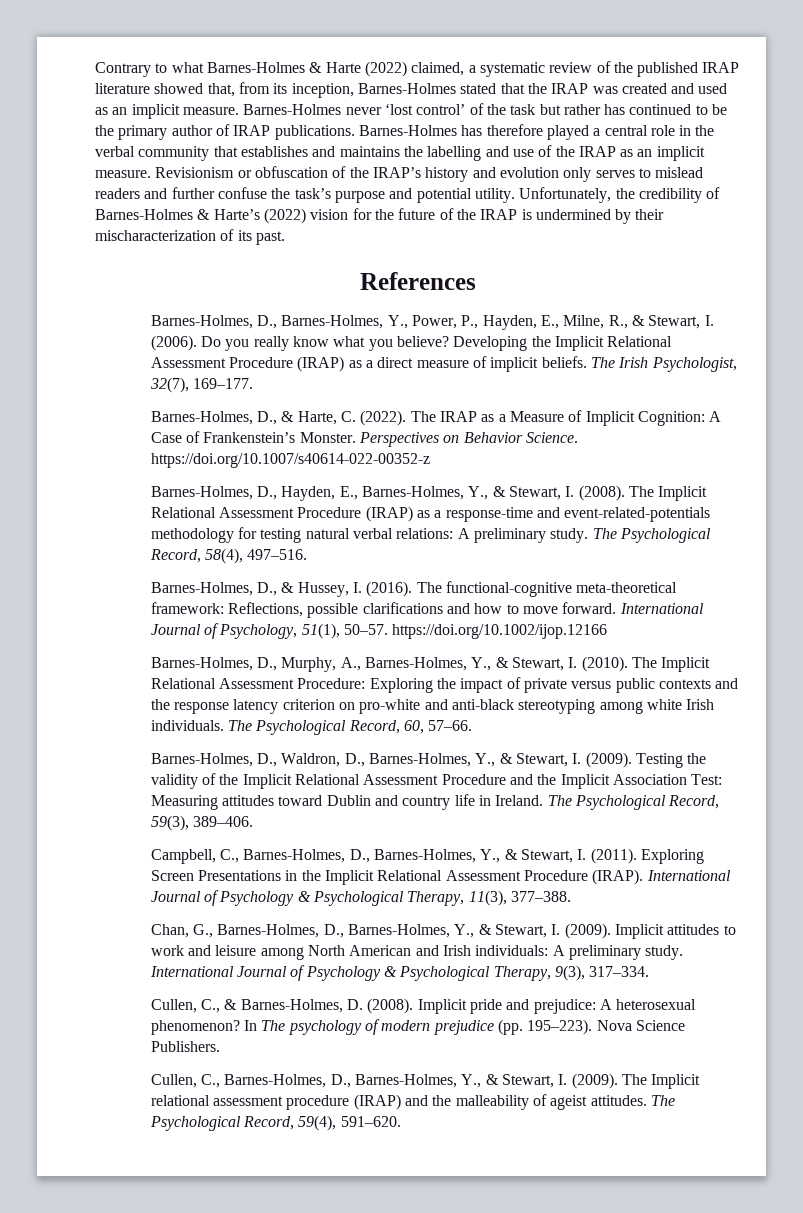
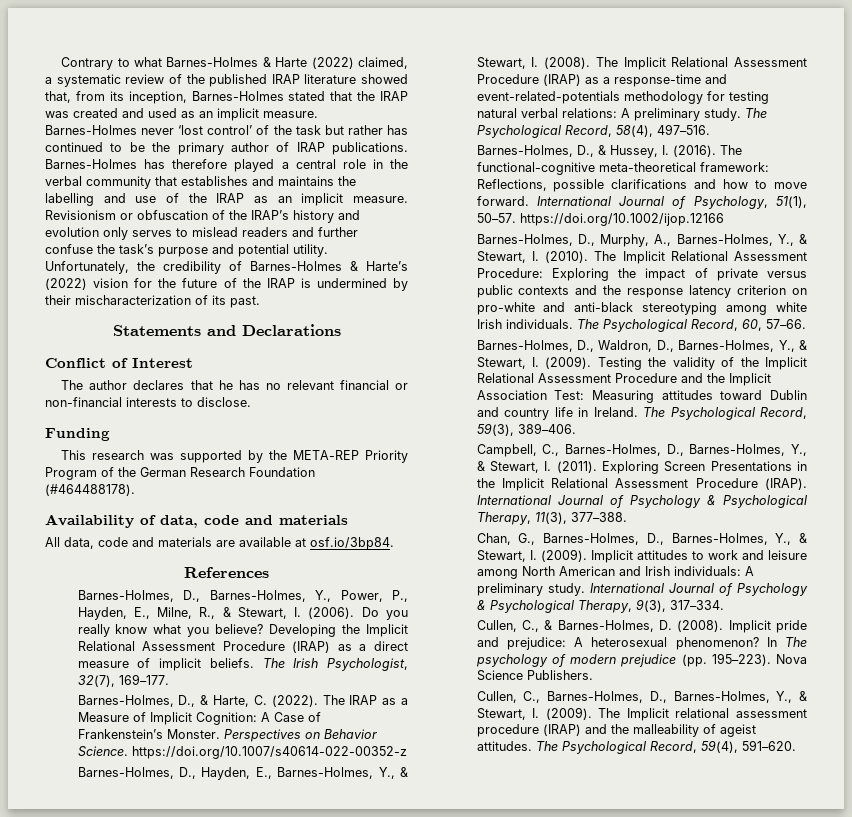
(285, 238) none -> [112,324,341,336] [45,358,193,368] [61,380,408,390] [45,397,251,407] [45,428,110,441] [61,450,408,463] [45,467,315,480] [45,484,135,496] [45,514,348,528] [45,537,394,550] // Statements and Declarations // Conflict of Interest // The author declares that he has no relevant financial or non-financial interests to disclose. // Funding // This research was supported by the META-REP Priority Program of the German Research Foundation (#464488178). // Availability of data, code and materials // All data, code and materials are available at osf.io/3bp84.

